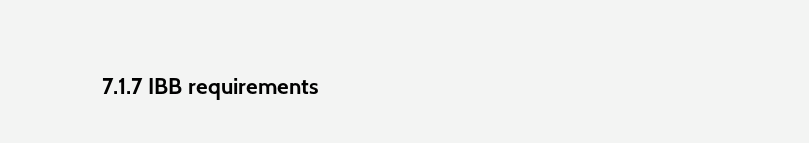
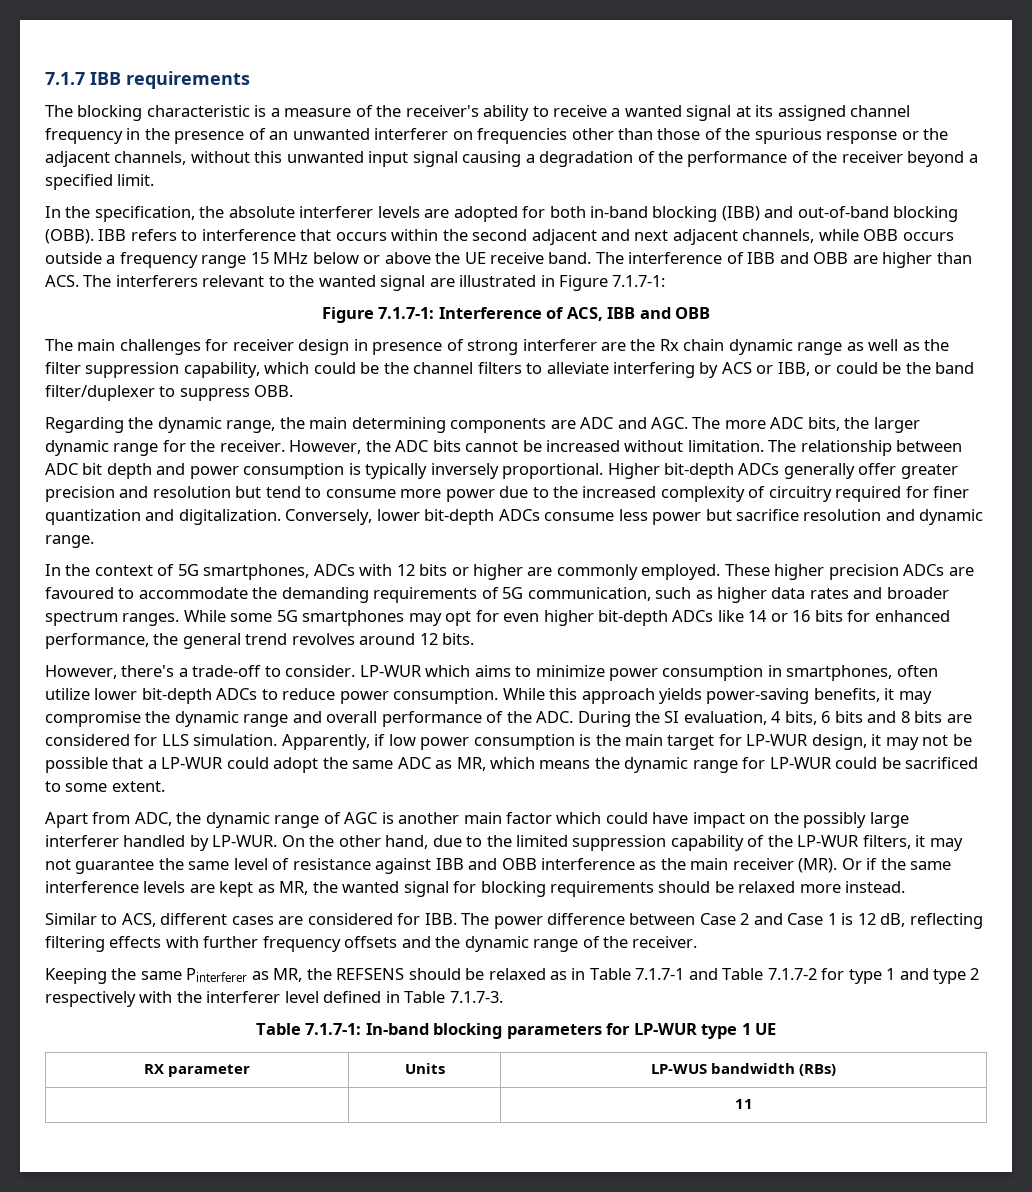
(320, 89) none -> [45,105,911,121] [45,128,949,144] [45,151,978,167] [45,174,155,190] [45,206,959,222] [45,229,954,245] [45,252,972,268] [45,275,666,291] [321,307,711,323] [45,339,950,355] [45,362,975,378] [45,385,294,401] [45,417,920,433] [45,440,963,456] [45,463,958,479] [45,486,970,502] [45,509,984,525] [45,535,94,548] [45,564,974,580] [45,587,949,603] [45,610,950,626] [45,633,475,649] [45,665,938,681] [45,688,932,704] [45,711,972,727] [45,734,972,750] [45,757,979,773] [45,781,165,792] [45,812,909,828] [45,835,963,851] [45,858,952,874] [45,881,906,897] [45,913,983,929] [45,936,698,952] [45,968,980,984] [45,991,503,1007] [255,1023,777,1039] [143,1064,251,1077] [404,1063,445,1074] [650,1063,837,1076] [734,1099,753,1109] // The blocking characteristic is a measure of the receiver's ability to receive a wanted signal at its assigned channel frequency in the presence of an unwanted interferer on frequencies other than those of the spurious response or the adjacent channels, without this unwanted input signal causing a degradation of the performance of the receiver beyond a specified limit. // In the specification, the absolute interferer levels are adopted for both in-band blocking (IBB) and out-of-band blocking (OBB). IBB refers to interference that occurs within the second adjacent and next adjacent channels, while OBB occurs outside a frequency range 15 MHz below or above the UE receive band. The interference of IBB and OBB are higher than ACS. The interferers relevant to the wanted signal are illustrated in Figure 7.1.7-1: // Figure 7.1.7-1: Interference of ACS, IBB and OBB // The main challenges for receiver design in presence of strong interferer are the Rx chain dynamic range as well as the filter suppression capability, which could be the channel filters to alleviate interfering by ACS or IBB, or could be the band filter/duplexer to suppress OBB. // Regarding the dynamic range, the main determining components are ADC and AGC. The more ADC bits, the larger dynamic range for the receiver. However, the ADC bits cannot be increased without limitation. The relationship between ADC bit depth and power consumption is typically inversely proportional. Higher bit-depth ADCs generally offer greater precision and resolution but tend to consume more power due to the increased complexity of circuitry required for finer quantization and digitalization. Conversely, lower bit-depth ADCs consume less power but sacrifice resolution and dynamic range. // In the context of 5G smartphones, ADCs with 12 bits or higher are commonly employed. These higher precision ADCs are favoured to accommodate the demanding requirements of 5G communication, such as higher data rates and broader spectrum ranges. While some 5G smartphones may opt for even higher bit-depth ADCs like 14 or 16 bits for enhanced performance, the general trend revolves around 12 bits. // However, there's a trade-off to consider. LP-WUR which aims to minimize power consumption in smartphones, often utilize lower bit-depth ADCs to reduce power consumption. While this approach yields power-saving benefits, it may compromise the dynamic range and overall performance of the ADC. During the SI evaluation, 4 bits, 6 bits and 8 bits are considered for LLS simulation. Apparently, if low power consumption is the main target for LP-WUR design, it may not be possible that a LP-WUR could adopt the same ADC as MR, which means the dynamic range for LP-WUR could be sacrificed to some extent. // Apart from ADC, the dynamic range of AGC is another main factor which could have impact on the possibly large interferer handled by LP-WUR. On the other hand, due to the limited suppression capability of the LP-WUR filters, it may not guarantee the same level of resistance against IBB and OBB interference as the main receiver (MR). Or if the same interference levels are kept as MR, the wanted signal for blocking requirements should be relaxed more instead. // Similar to ACS, different cases are considered for IBB. The power difference between Case 2 and Case 1 is 12 dB, reflecting filtering effects with further frequency offsets and the dynamic range of the receiver. // Keeping the same Pinterferer as MR, the REFSENS should be relaxed as in Table 7.1.7-1 and Table 7.1.7-2 for type 1 and type 2 respectively with the interferer level defined in Table 7.1.7-3. // Table 7.1.7-1: In-band blocking parameters for LP-WUR type 1 UE // RX parameter | Units | LP-WUS bandwidth (RBs) // | | 11

